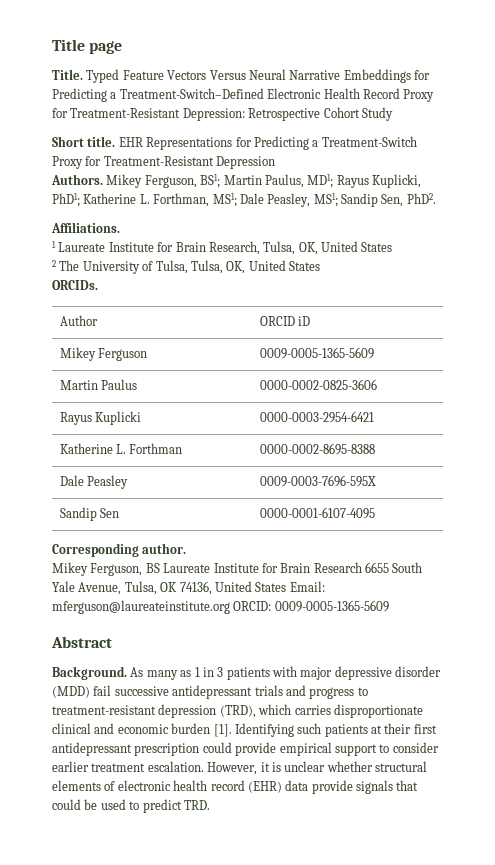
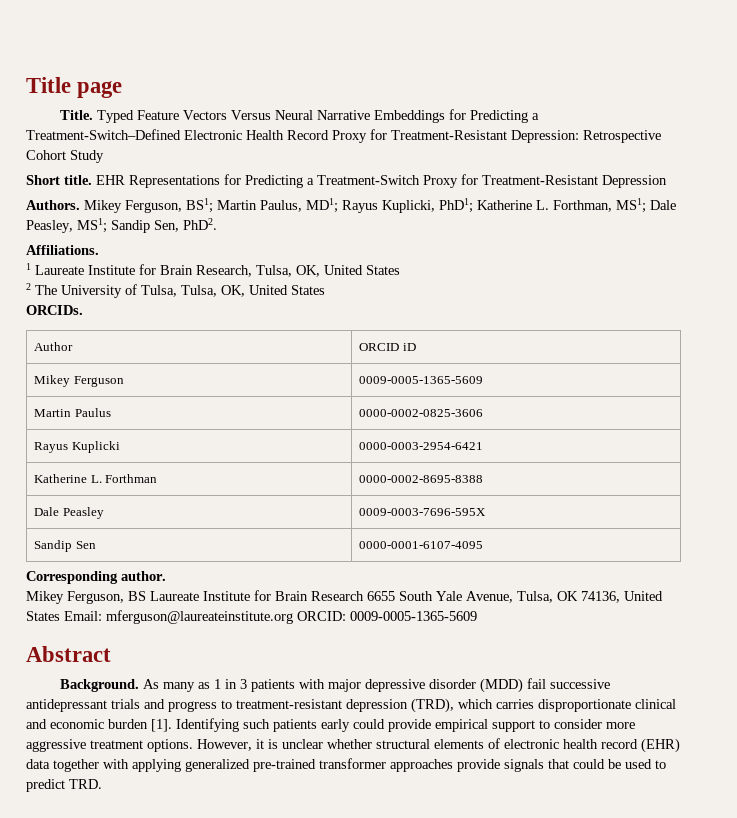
[371,723,437,734] [52,742,200,756] at their first antidepressant prescription -> [321,719,350,732] early
[52,761,204,772] earlier treatment escalation. -> [606,722,635,729] [26,739,193,752] more aggressive treatment options.
(309, 785) none -> [53,758,453,772] together with applying generalized pre-trained transformer approaches

